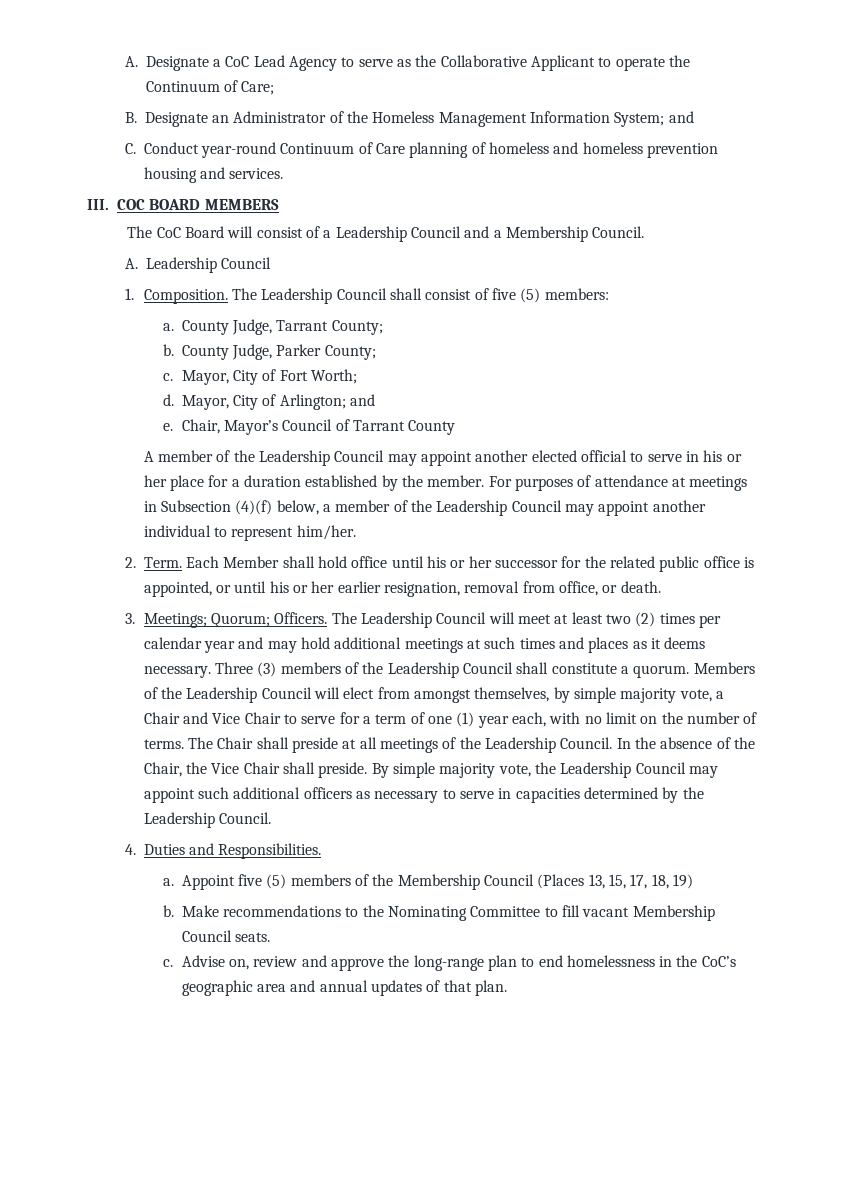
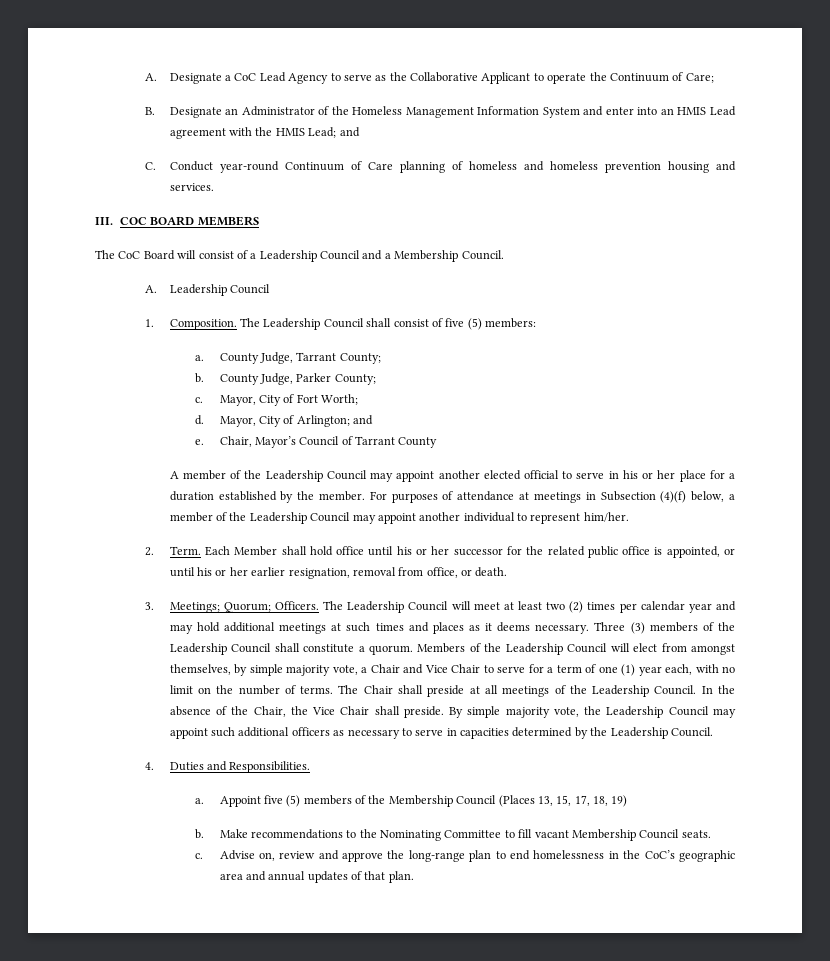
[614,112,665,127] System; -> [542,106,736,118] [169,127,337,139] System and enter into an HMIS Lead agreement with the HMIS Lead;

